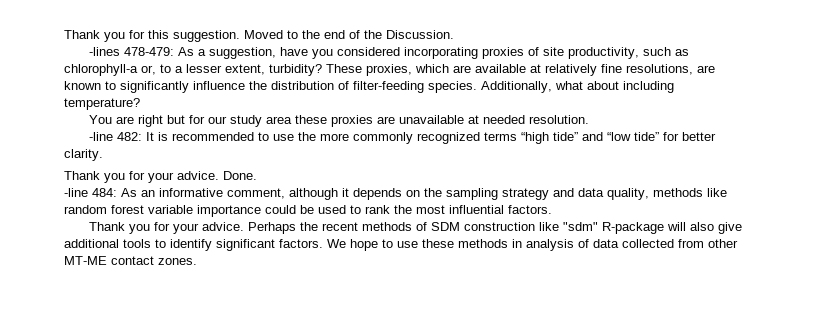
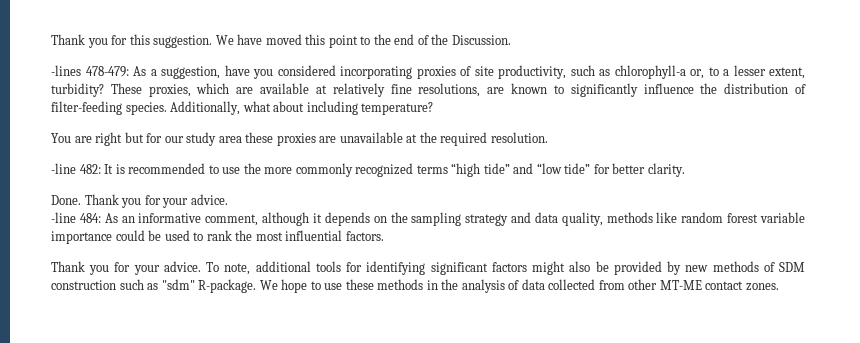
[244,30,283,39] Moved -> [215,34,358,48] We have moved this point
[483,115,526,124] needed -> [419,132,488,146] the required
[64,171,257,183] Thank you for your advice. Done. -> [51,194,228,208] Done. Thank you for your advice.
[248,222,743,234] [64,239,323,251] Perhaps the recent methods of SDM construction like "sdm" R-package will also give additional tools to identify significant factors. -> [206,261,805,275] [51,279,257,293] To note, additional tools for identifying significant factors might also be provided by new methods of SDM construction such as "sdm" R-package.
(522, 243) none -> [441,279,459,290] the

